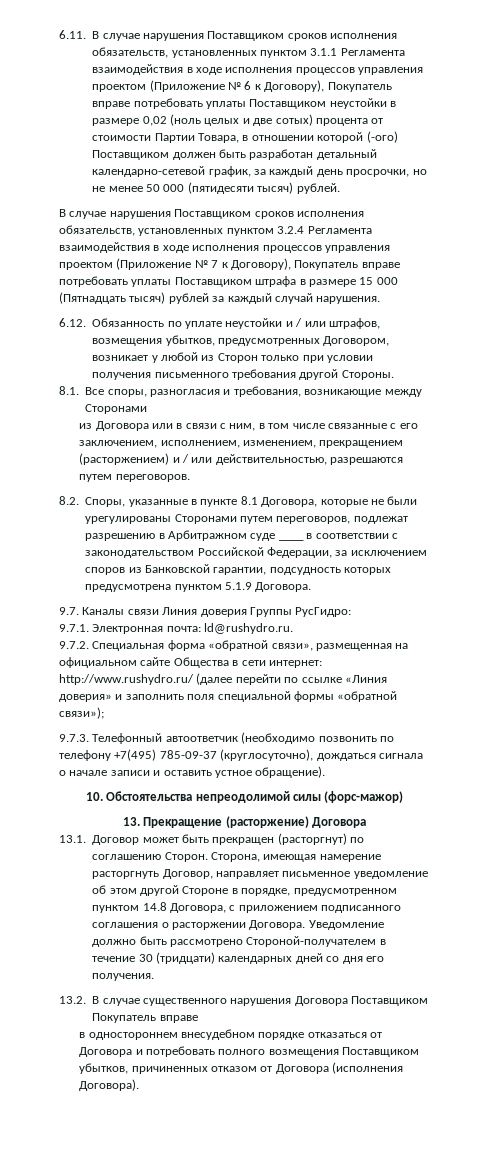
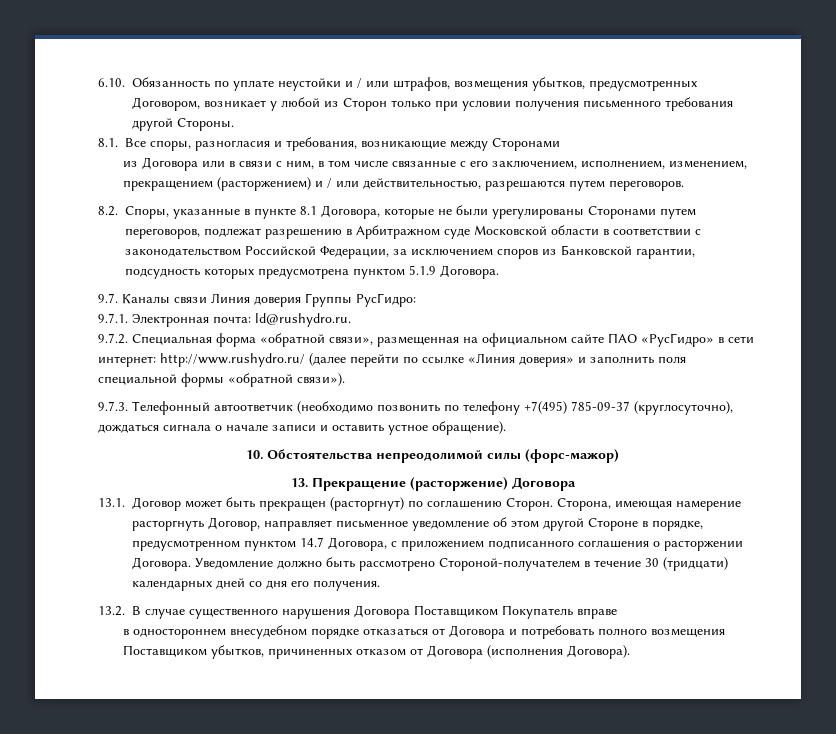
[59,30,398,41] [92,47,405,58] [92,64,424,75] [92,80,392,92] [92,98,397,109] [92,114,384,126] [92,131,398,143] [92,149,377,160] [92,166,427,177] [92,182,340,194] [59,209,364,219] [59,225,372,236] [59,242,390,253] [59,258,400,270] [59,276,398,287] [59,292,381,304] [59,318,86,327] 6.11. В случае нарушения Поставщиком сроков исполнения обязательств, установленных пунктом 3.1.1 Регламента взаимодействия в ходе исполнения процессов управления проектом (Приложение № 6 к Договору), Покупатель вправе потребовать уплаты Поставщиком неустойки в размере 0,02 (ноль целых и две сотых) процента от стоимости Партии Товара, в отношении которой (-ого) Поставщиком должен быть разработан детальный календарно-сетевой график, за каждый день просрочки, но не менее 50 000 (пятидесяти тысяч) рублей. // В случае нарушения Поставщиком сроков исполнения обязательств, установленных пунктом 3.2.4 Регламента взаимодействия в ходе исполнения процессов управления проектом (Приложение № 7 к Договору), Покупатель вправе потребовать уплаты Поставщиком штрафа в размере 15 000 (Пятнадцать тысяч) рублей за каждый случай нарушения. // 6.12. -> [98,78,125,87] 6.10.
[278,539,304,541] ____ -> [474,225,599,236] Московской области
[173,657,229,668] Общества -> [608,333,714,347] ПАО «РусГидро»
[59,707,104,719] связи»); -> [297,373,345,386] связи»).
[142,902,167,911] 14.8 -> [300,537,324,547] 14.7

